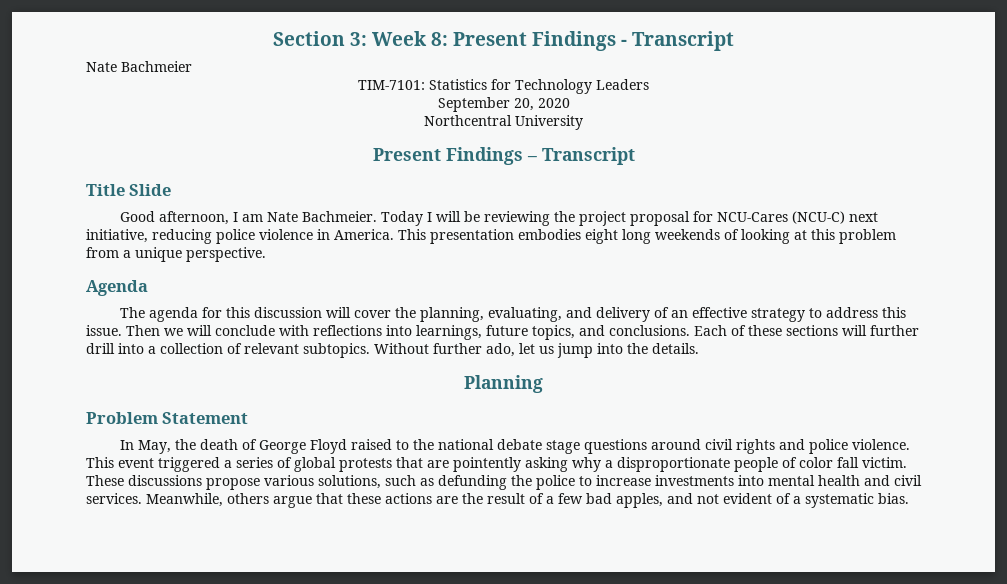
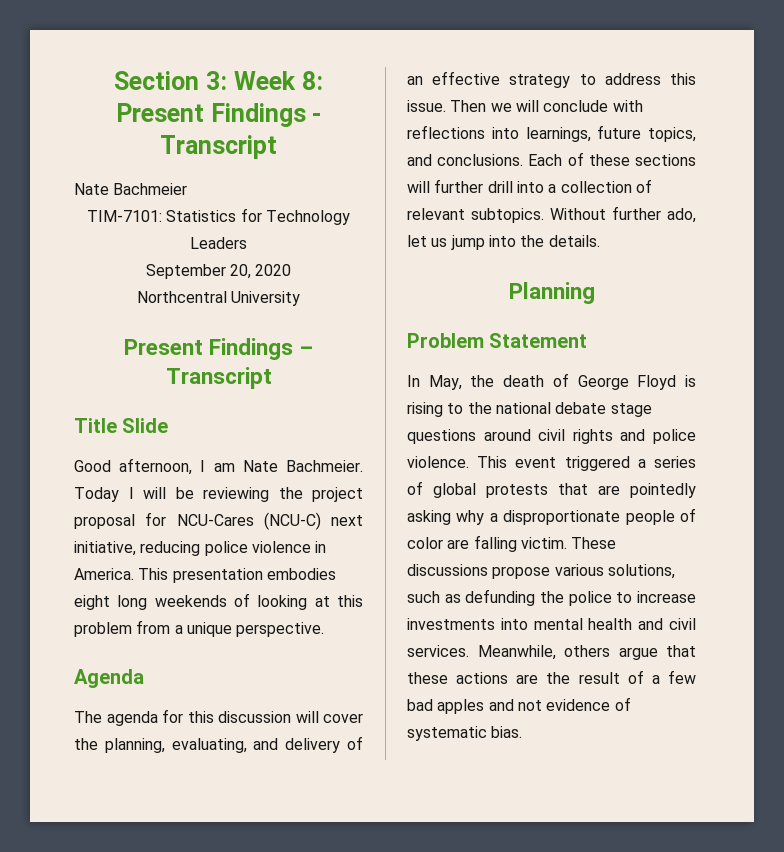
[351,439,393,450] raised -> [685,375,696,387] [407,402,443,417] is rising
[453,457,521,472] pointently -> [630,483,696,498] pointedly
[837,457,859,468] fall -> [447,535,517,552] are falling
[616,493,663,508] apples, -> [437,699,485,714] apples
[723,493,801,504] evident of a -> [546,697,631,711] evidence of

